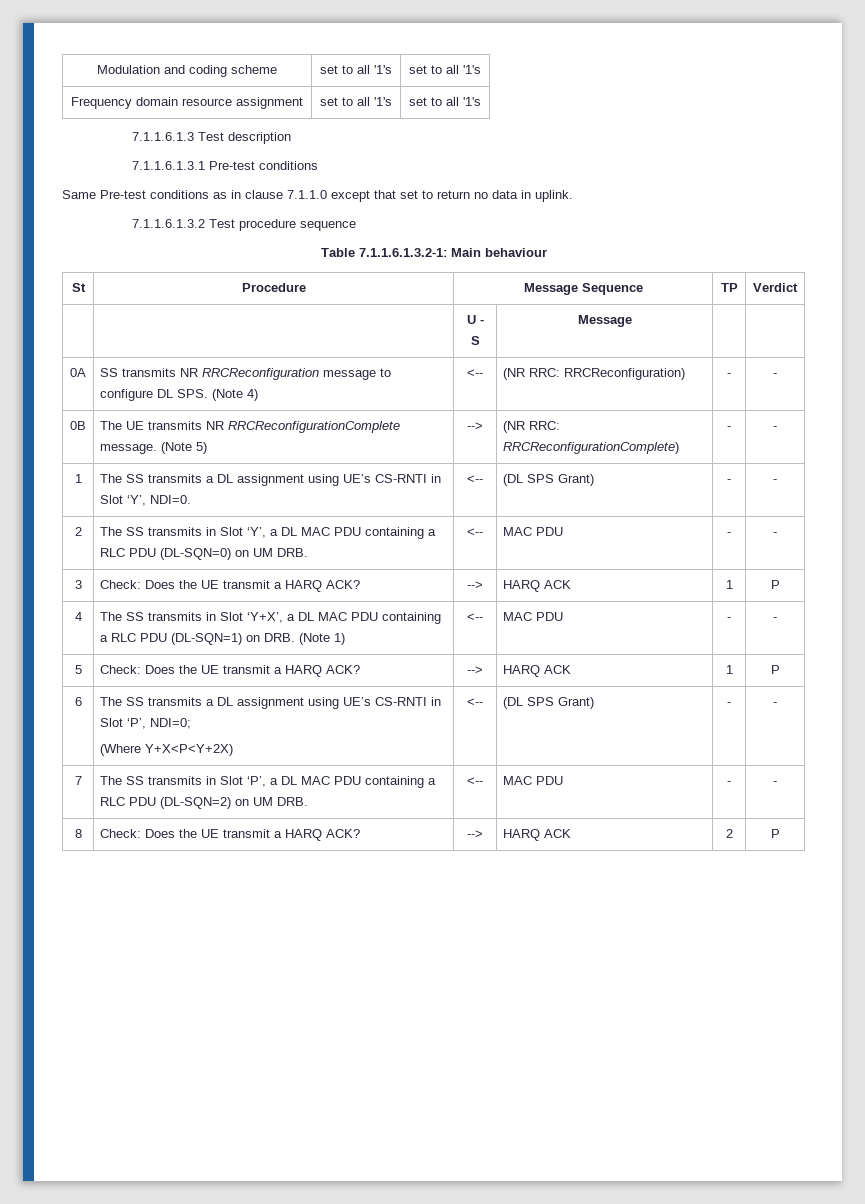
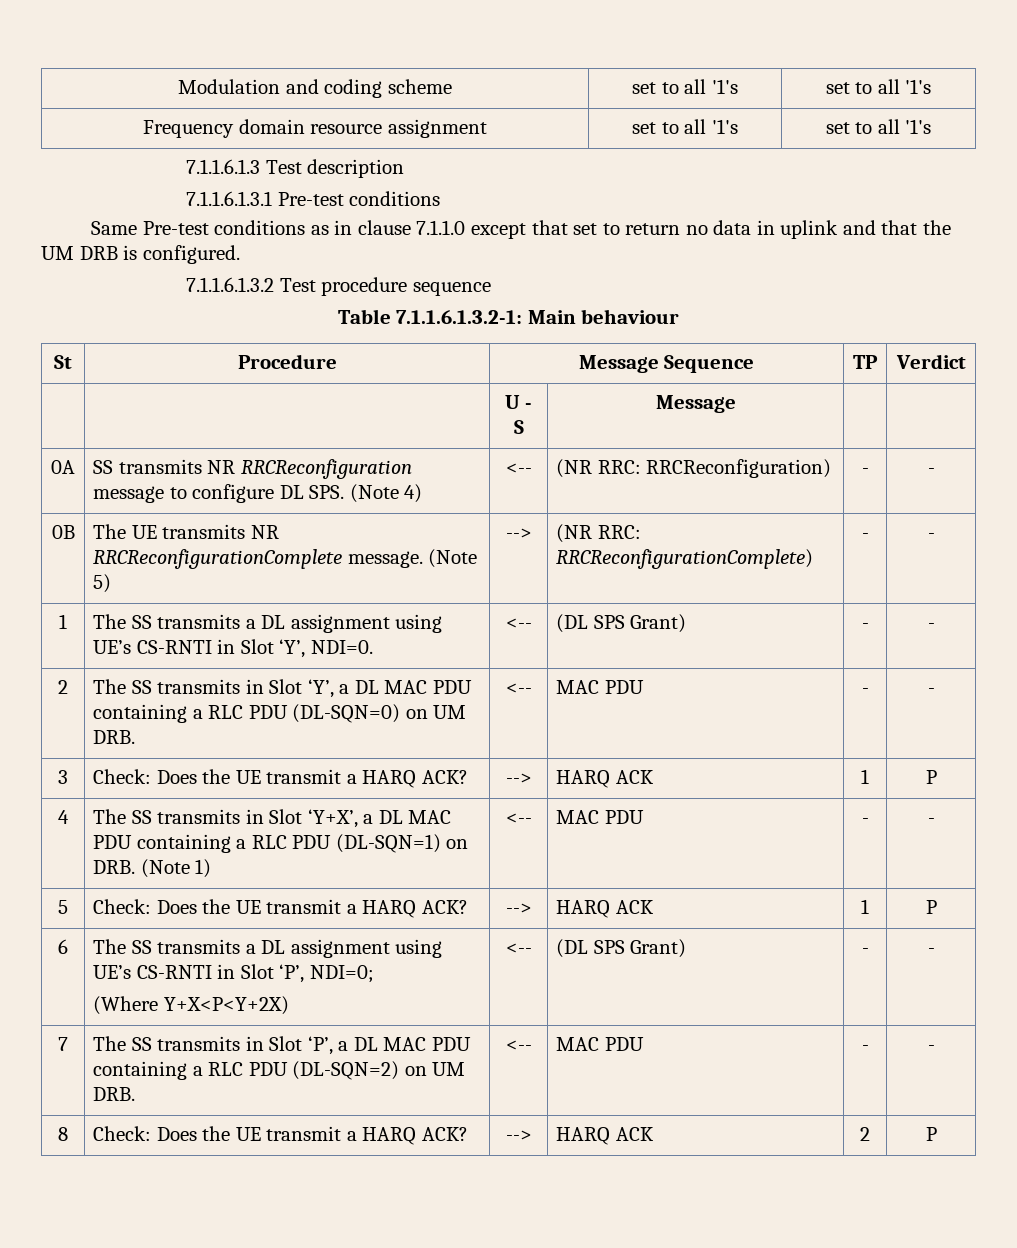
[535,190,573,202] uplink. -> [780,220,951,239] [41,245,240,264] uplink and that the UM DRB is configured.

